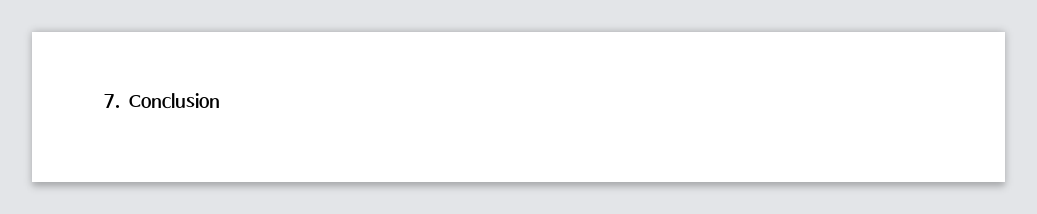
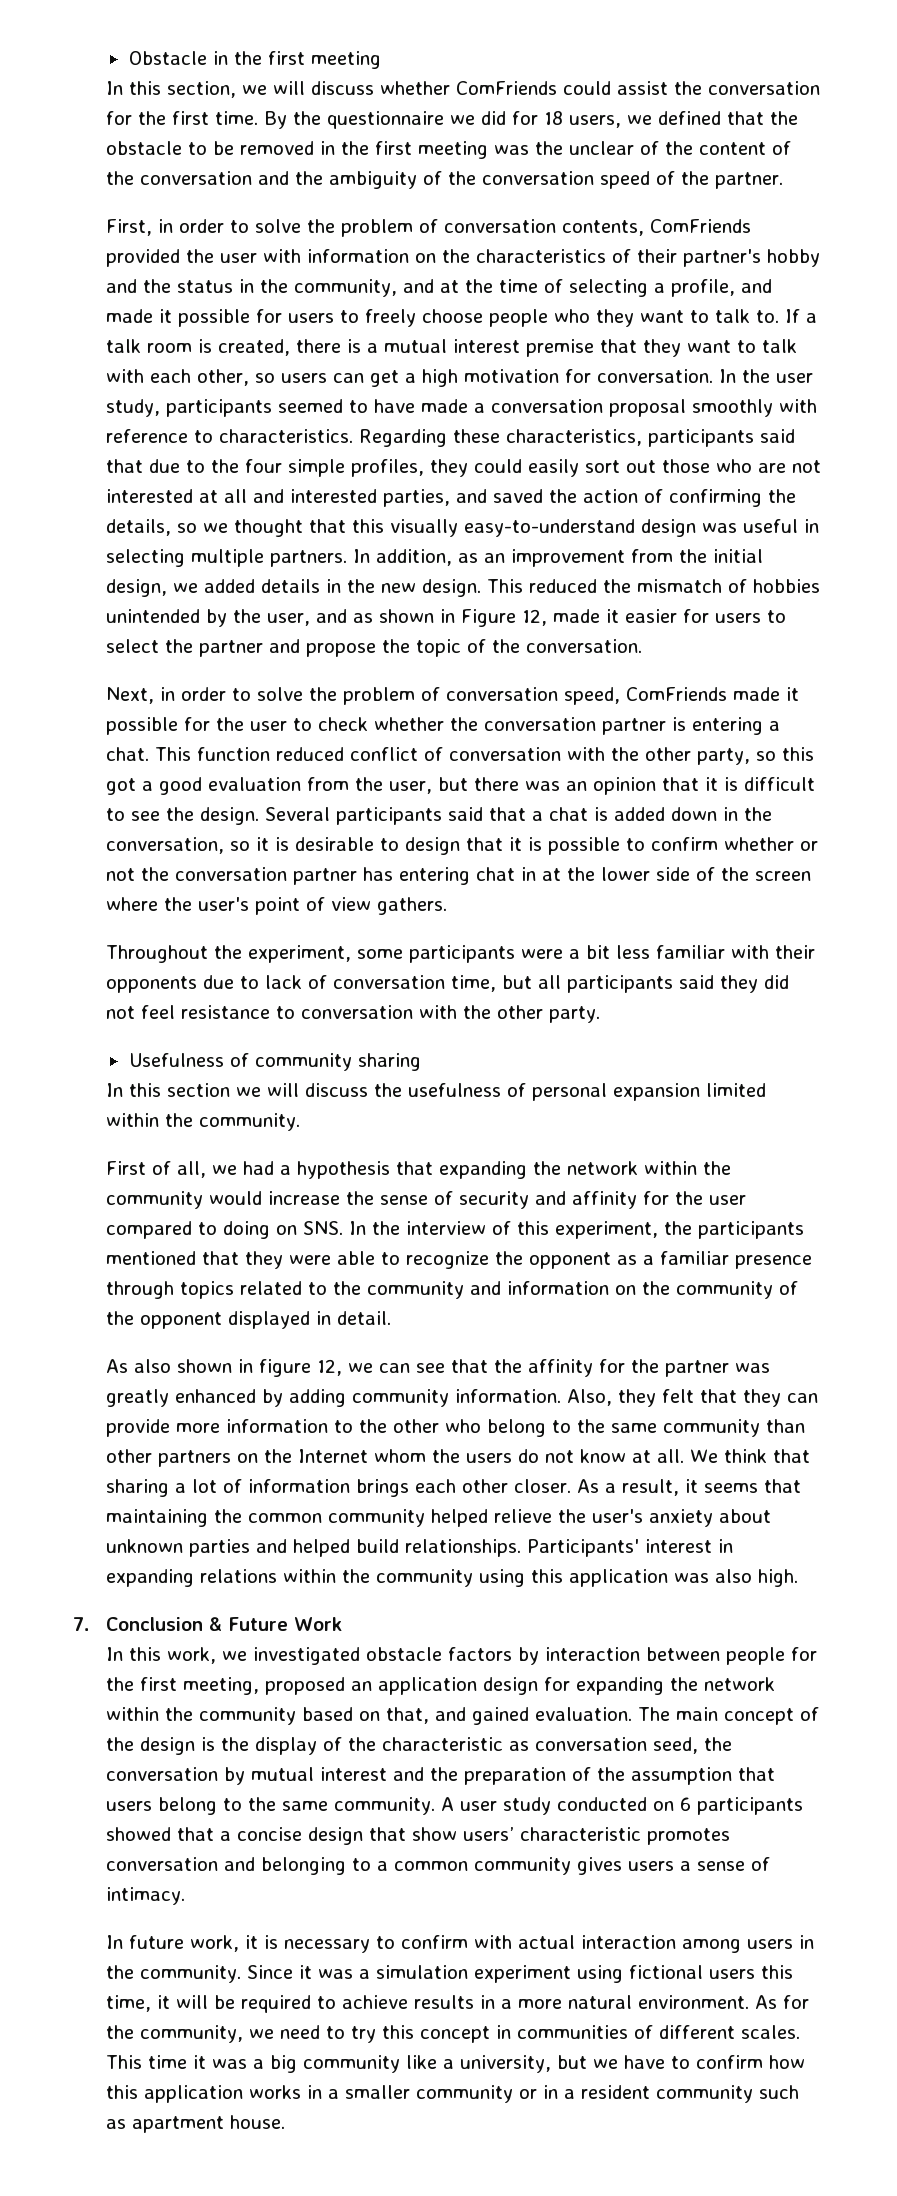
[104,93,220,109] 7. Conclusion -> [128,51,381,69] [106,81,821,98] [106,111,799,129] [106,141,792,159] [106,171,784,189] [106,219,752,237] [106,249,821,267] [106,279,773,297] [106,309,818,327] [106,339,798,357] [106,369,814,387] [106,399,818,417] [106,429,796,447] [106,459,822,477] [106,489,797,507] [106,519,820,537] [106,549,764,567] [106,579,821,597] [106,609,787,627] [106,639,643,657] [106,687,800,705] [106,717,781,735] [106,747,815,765] [106,777,816,795] [106,807,773,825] [106,837,819,855] [106,867,812,885] [106,897,448,915] [106,945,816,963] [106,975,790,993] [106,1005,601,1023] [128,1053,421,1071] [106,1083,767,1101] [106,1113,301,1131] [106,1161,732,1179] [106,1191,747,1209] [106,1221,805,1239] [106,1251,813,1269] [106,1281,799,1299] [106,1311,392,1329] [106,1359,771,1377] [106,1389,819,1407] [106,1419,806,1437] [106,1449,811,1467] [106,1479,802,1497] [106,1509,772,1527] [106,1539,734,1557] [106,1569,799,1587] [73,1617,343,1631] [106,1647,818,1665] [106,1677,776,1695] [106,1707,820,1725] [106,1737,733,1755] [106,1767,776,1785] [106,1797,804,1815] [106,1827,731,1845] [106,1857,771,1875] [106,1887,186,1905] [106,1935,815,1953] [106,1965,794,1983] [106,1995,810,2013] [106,2025,801,2043] [106,2055,806,2073] [106,2085,800,2103] [106,2115,286,2133] Obstacle in the first meeting // In this section, we will discuss whether ComFriends could assist the conversation for the first time. By the questionnaire we did for 18 users, we defined that the obstacle to be removed in the first meeting was the unclear of the content of the conversation and the ambiguity of the conversation speed of the partner. // First, in order to solve the problem of conversation contents, ComFriends provided the user with information on the characteristics of their partner's hobby and the status in the community, and at the time of selecting a profile, and made it possible for users to freely choose people who they want to talk to. If a talk room is created, there is a mutual interest premise that they want to talk with each other, so users can get a high motivation for conversation. In the user study, participants seemed to have made a conversation proposal smoothly with reference to characteristics. Regarding these characteristics, participants said that due to the four simple profiles, they could easily sort out those who are not interested at all and interested parties, and saved the action of confirming the details, so we thought that this visually easy-to-understand design was useful in selecting multiple partners. In addition, as an improvement from the initial design, we added details in the new design. This reduced the mismatch of hobbies unintended by the user, and as shown in Figure 12, made it easier for users to select the partner and propose the topic of the conversation. // Next, in order to solve the problem of conversation speed, ComFriends made it possible for the user to check whether the conversation partner is entering a chat. This function reduced conflict of conversation with the other party, so this got a good evaluation from the user, but there was an opinion that it is difficult to see the design. Several participants said that a chat is added down in the conversation, so it is desirable to design that it is possible to confirm whether or not the conversation partner has entering chat in at the lower side of the screen where the user's point of view gathers. // Throughout the experiment, some participants were a bit less familiar with their opponents due to lack of conversation time, but all participants said they did not feel resistance to conversation with the other party. // Usefulness of community sharing // In this section we will discuss the usefulness of personal expansion limited within the community. // First of all, we had a hypothesis that expanding the network within the community would increase the sense of security and affinity for the user compared to doing on SNS. In the interview of this experiment, the participants mentioned that they were able to recognize the opponent as a familiar presence through topics related to the community and information on the community of the opponent displayed in detail. // As also shown in figure 12, we can see that the affinity for the partner was greatly enhanced by adding community information. Also, they felt that they can provide more information to the other who belong to the same community than other partners on the Internet whom the users do not know at all. We think that sharing a lot of information brings each other closer. As a result, it seems that maintaining the common community helped relieve the user's anxiety about unknown parties and helped build relationships. Participants' interest in expanding relations within the community using this application was also high. // 7. Conclusion & Future Work // In this work, we investigated obstacle factors by interaction between people for the first meeting, proposed an application design for expanding the network within the community based on that, and gained evaluation. The main concept of the design is the display of the characteristic as conversation seed, the conversation by mutual interest and the preparation of the assumption that users belong to the same community. A user study conducted on 6 participants showed that a concise design that show users’ characteristic promotes conversation and belonging to a common community gives users a sense of intimacy. // In future work, it is necessary to confirm with actual interaction among users in the community. Since it was a simulation experiment using fictional users this time, it will be required to achieve results in a more natural environment. As for the community, we need to try this concept in communities of different scales. This time it was a big community like a university, but we have to confirm how this application works in a smaller community or in a resident community such as apartment house.

